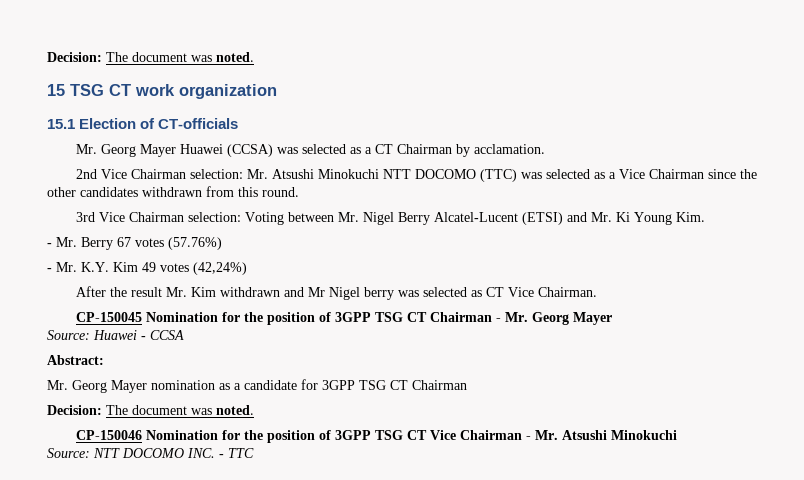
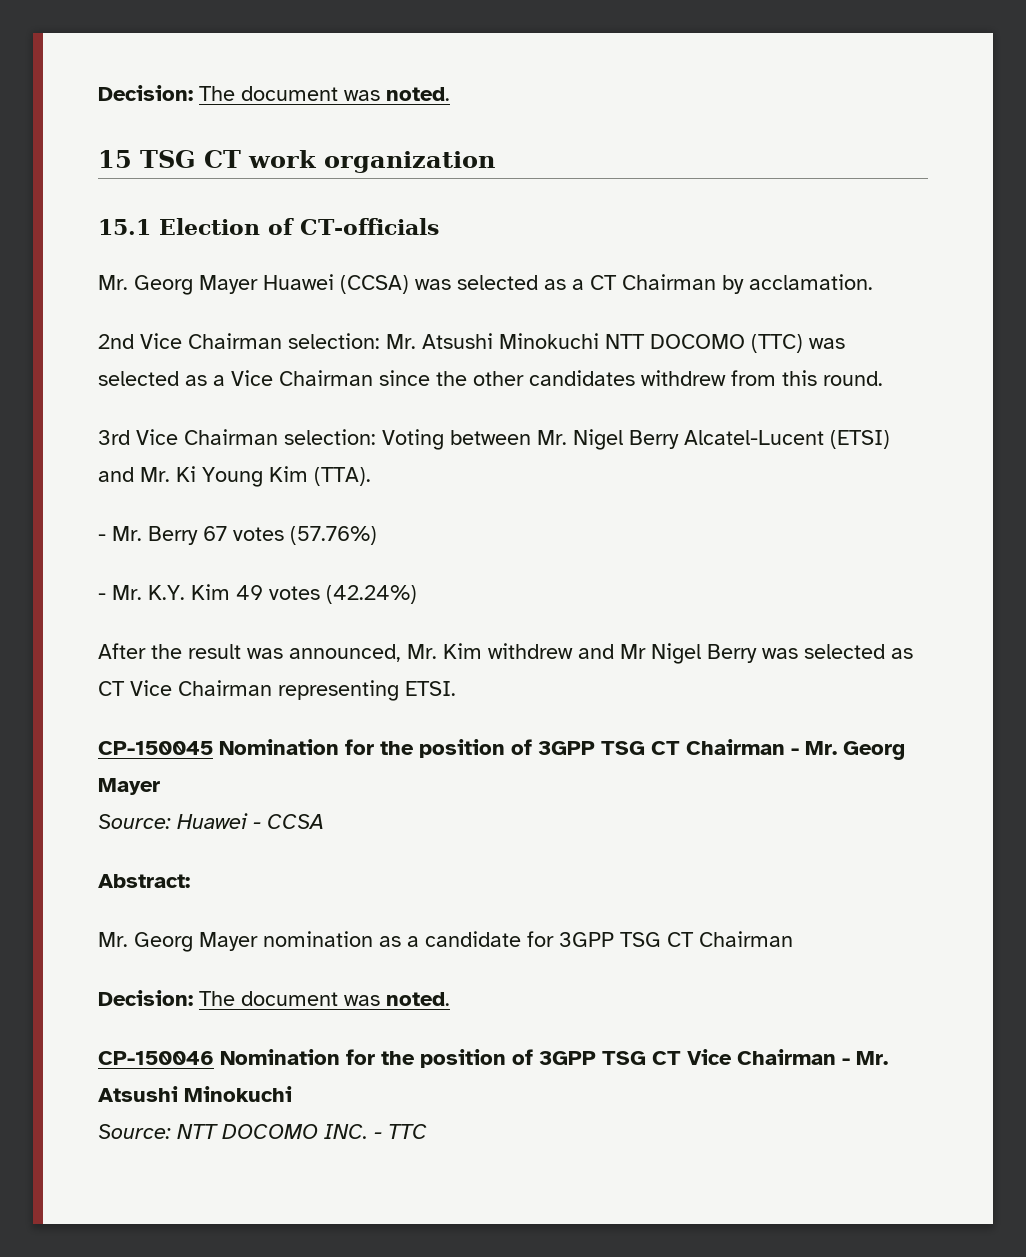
[142,187,202,197] withdrawn -> [641,370,726,386] withdrew
[675,212,705,222] Kim. -> [269,466,371,486] Kim (TTA).
[193,262,247,275] (42,24%) -> [326,585,417,604] (42.24%)
(162, 292) none -> [247,644,401,662] was announced,
[219,287,280,297] withdrawn -> [488,643,573,659] withdrew
[363,287,394,300] berry -> [707,644,757,663] Berry
[537,287,597,297] Chairman. -> [178,680,456,701] Chairman representing ETSI.

